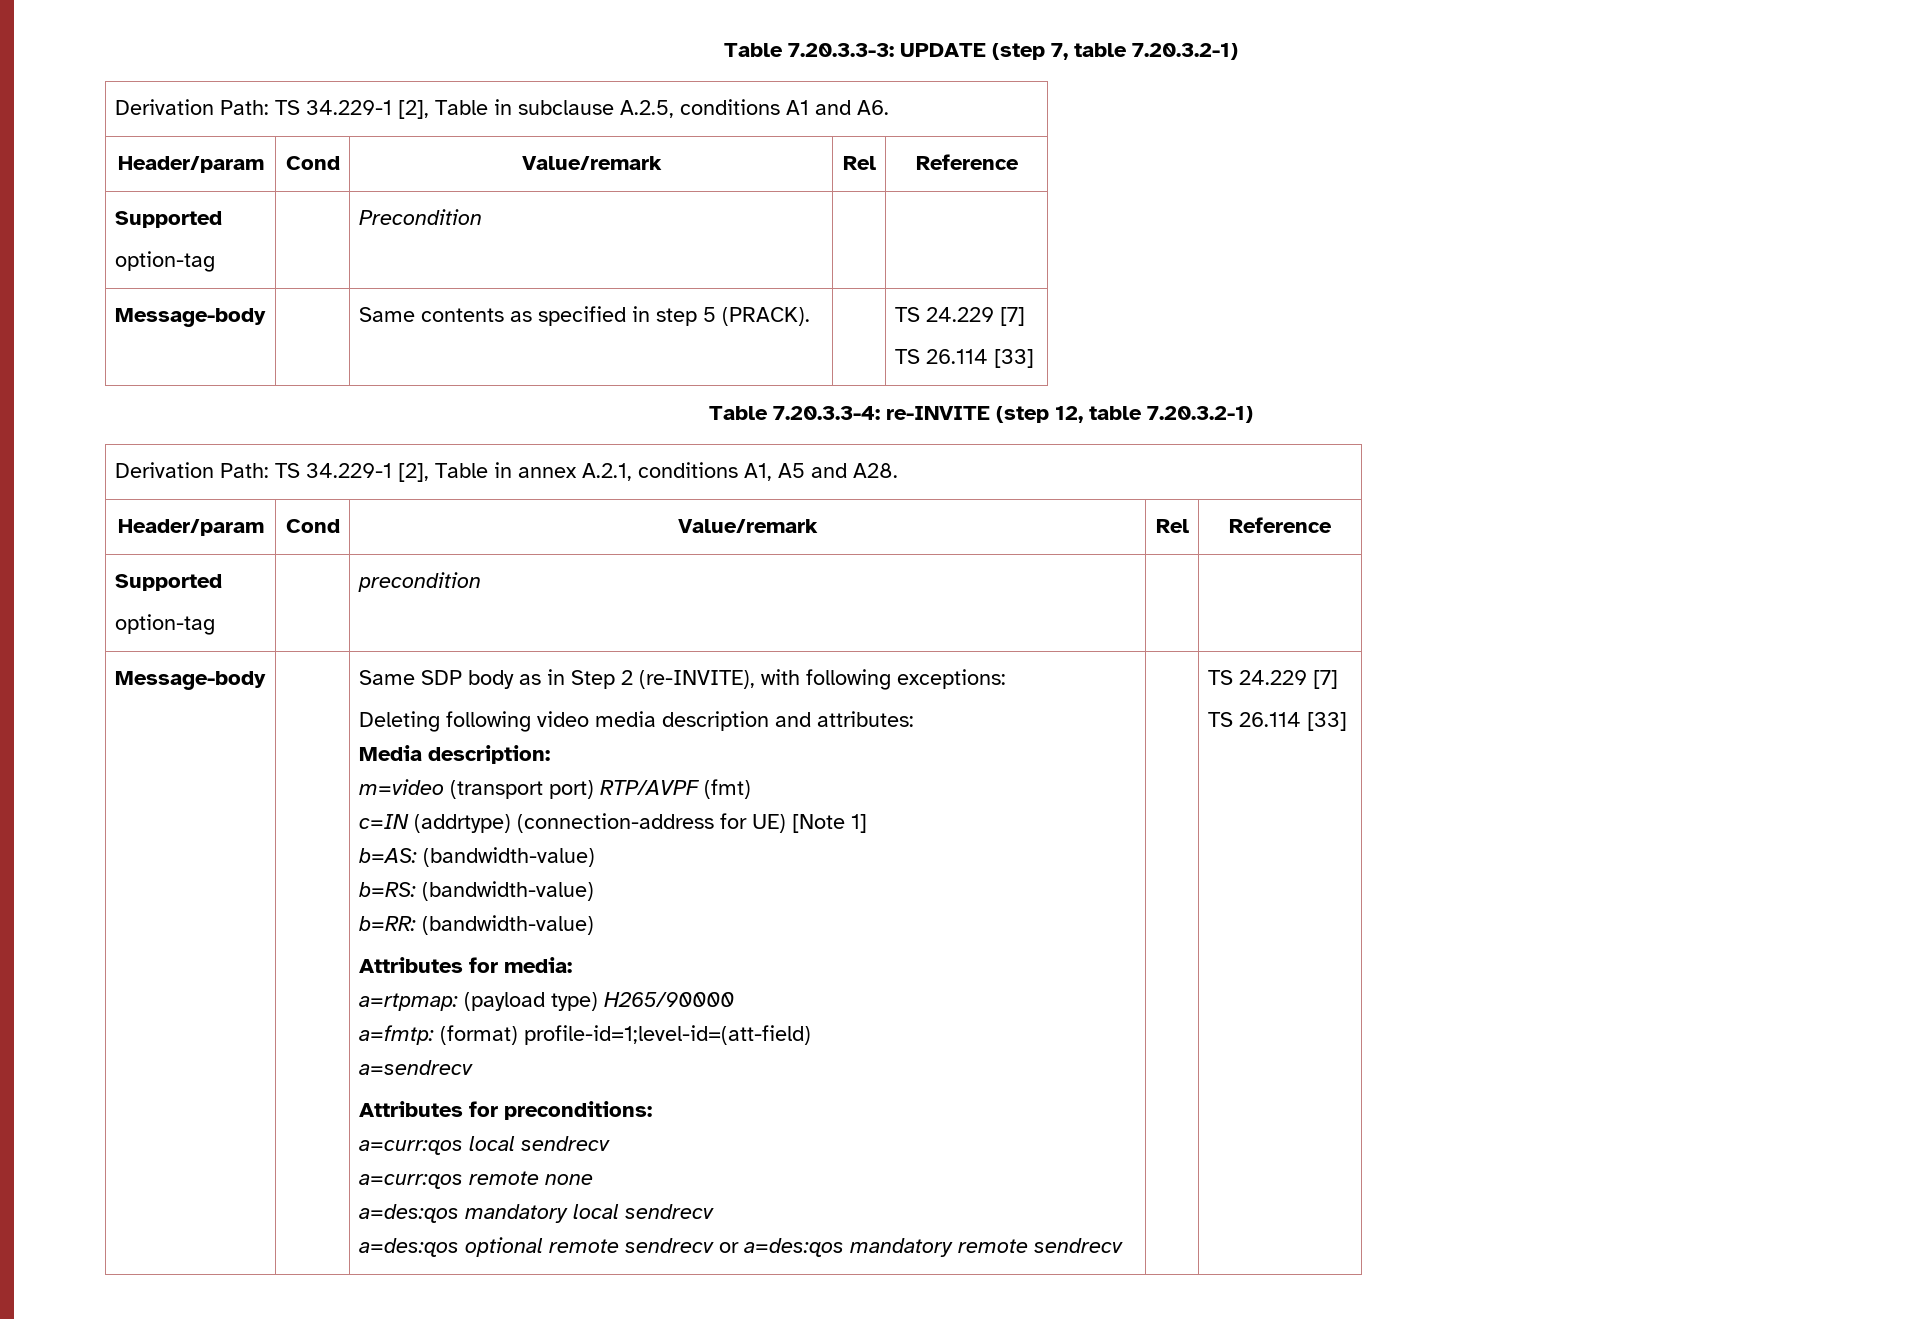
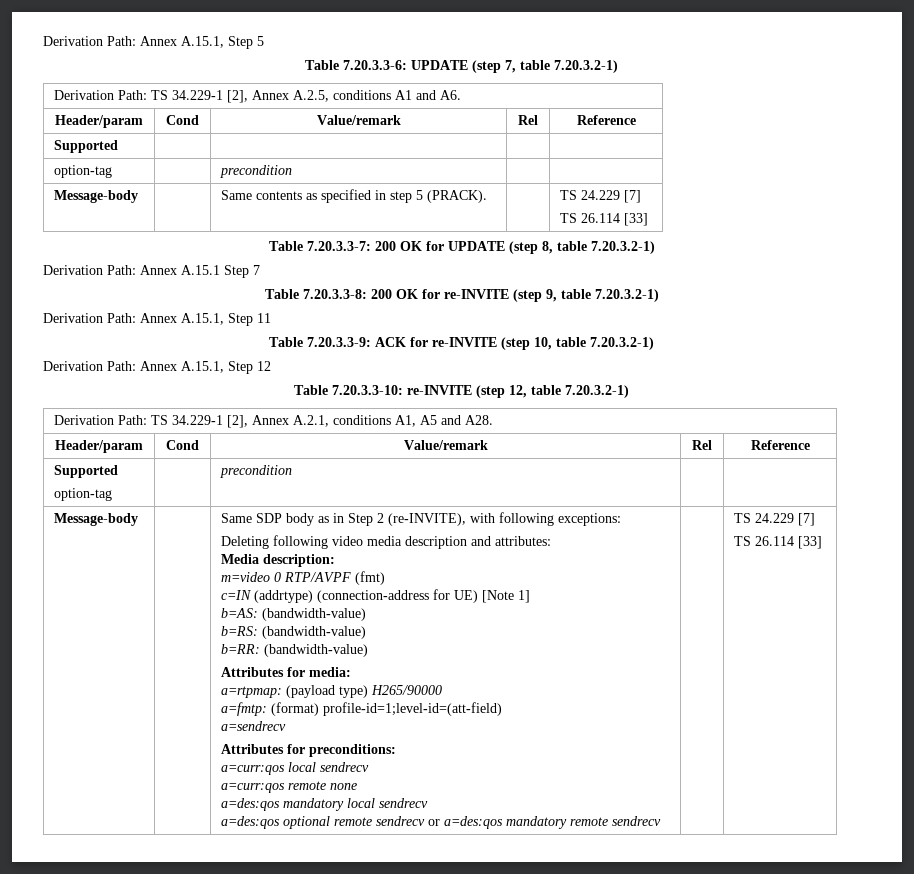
[723,43,894,57] Table 7.20.3.3-3: -> [43,36,264,49] [305,60,407,70] Derivation Path: Annex A.15.1, Step 5 // Table 7.20.3.3-6:
[434,99,614,115] Table in subclause -> [252,90,290,100] Annex
[114,251,215,272] [358,209,482,225] // option-tag | | Precondition -> [54,165,113,178] [220,165,293,178] | | | | // option-tag | | precondition
[772,406,880,420] 7.20.3.3-4: -> [306,241,655,254] [43,265,260,278] [264,289,659,302] [43,313,271,326] [269,337,654,350] [43,361,271,374] [294,385,403,395] 7.20.3.3-7: 200 OK for UPDATE (step 8, table 7.20.3.2-1) // Derivation Path: Annex A.15.1 Step 7 // Table 7.20.3.3-8: 200 OK for re-INVITE (step 9, table 7.20.3.2-1) // Derivation Path: Annex A.15.1, Step 11 // Table 7.20.3.3-9: ACK for re-INVITE (step 10, table 7.20.3.2-1) // Derivation Path: Annex A.15.1, Step 12 // Table 7.20.3.3-10:
[434,462,577,478] Table in annex -> [252,415,290,425] Annex
[449,780,594,799] (transport port) -> [274,572,282,582] 0

